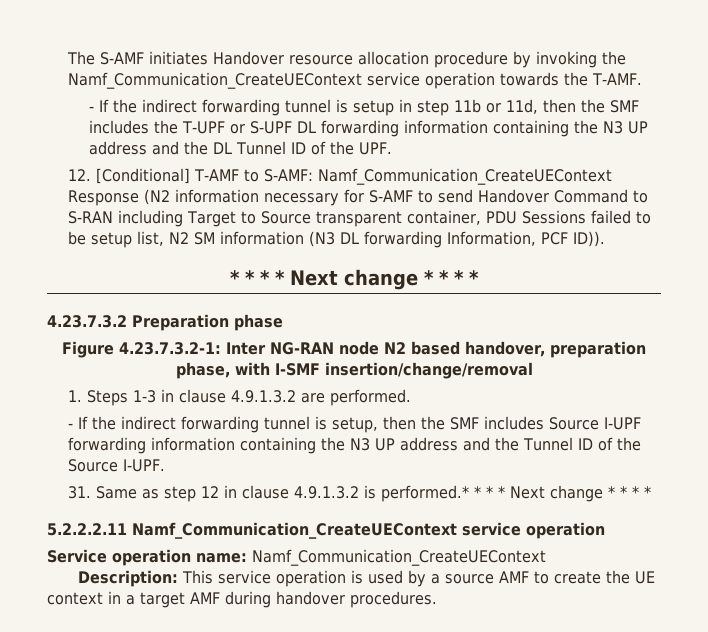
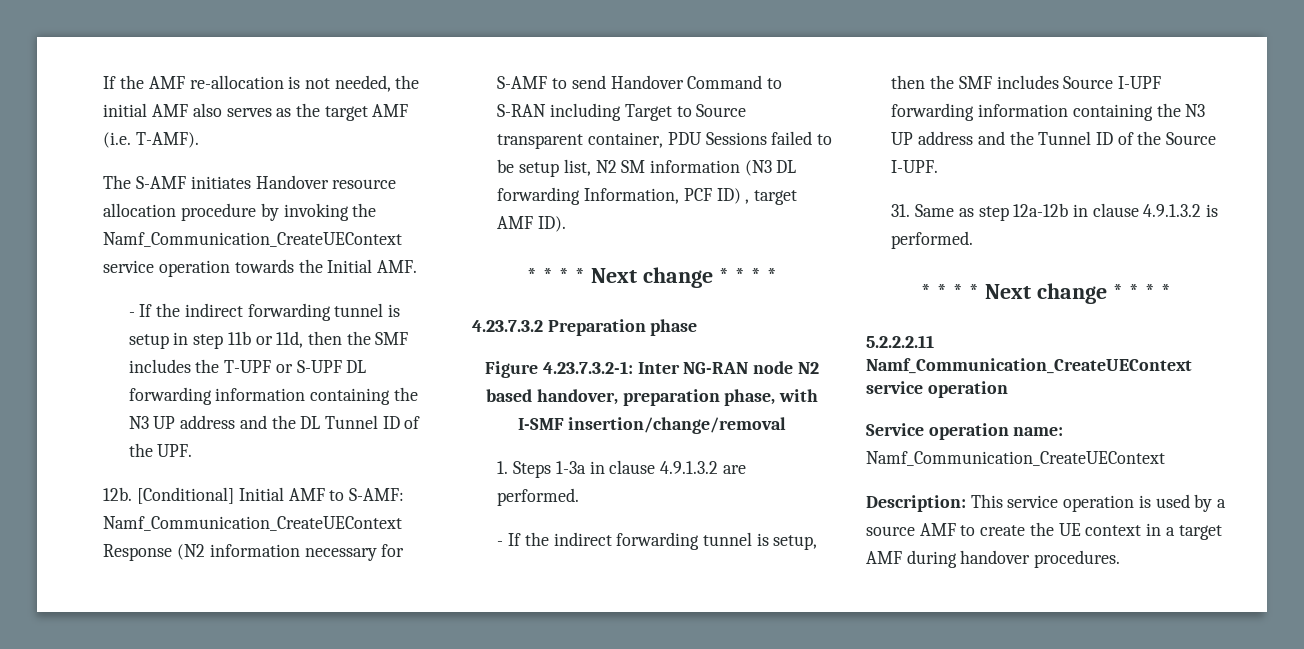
(67, 58) none -> [103,75,420,92] [103,103,409,121] [103,132,200,148] If the AMF re-allocation is not needed, the initial AMF also serves as the target AMF (i.e. T-AMF). //
[592,73,643,85] T-AMF. -> [327,259,417,273] Initial AMF.
[68,168,240,184] 12. [Conditional] T-AMF -> [103,487,325,504] 12b. [Conditional] Initial AMF
[573,231,606,247] ID)). -> [716,188,797,205] [497,216,567,232] ID) , target AMF ID).
[133,390,157,403] 1-3 -> [555,461,586,474] 1-3a
[201,486,220,498] 12 -> [1013,203,1069,217] 12a-12b
[381,485,470,502] performed.* -> [891,231,974,249] [921,284,932,299] performed. // *

